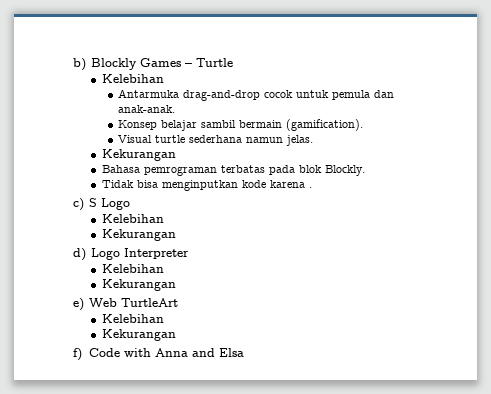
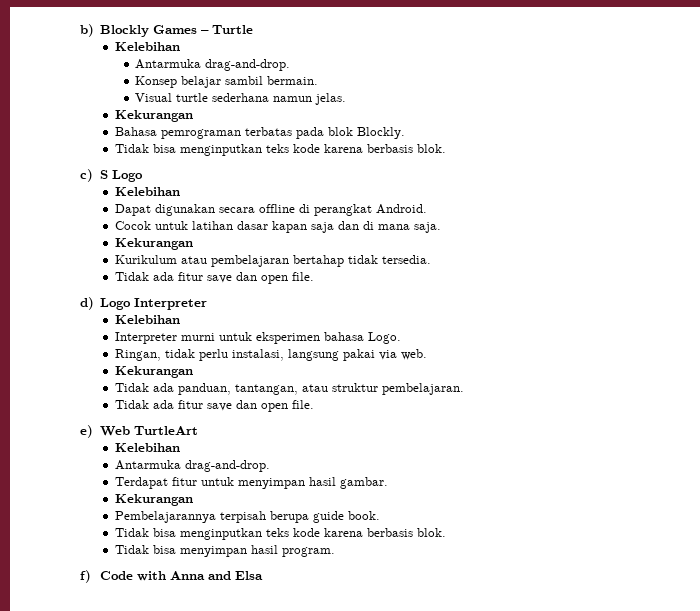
[183,90,395,101] [118,105,176,113] drag-and-drop cocok untuk pemula dan anak-anak. -> [205,59,291,71] drag-and-drop.
[239,119,364,131] bermain (gamification). -> [267,76,319,85] bermain.
[241,180,312,188] kode karena . -> [265,144,446,153] teks kode karena berbasis blok.
[101,229,176,241] [72,248,190,261] [101,264,164,273] [101,279,176,291] [72,298,179,311] [101,314,164,323] [101,329,176,341] Kekurangan // d) Logo Interpreter // Kelebihan // Kekurangan // e) Web TurtleArt // Kelebihan // Kekurangan -> [114,204,427,216] [114,221,441,233] [114,238,193,250] [114,255,431,267] [114,272,314,284] [79,297,208,310] [114,315,180,324] [114,332,401,344] [114,349,427,361] [114,366,193,378] [114,383,464,395] [114,400,314,412] [79,425,199,438] [114,443,180,452] [114,460,270,472] [114,477,388,489] [114,494,193,506] [114,511,380,523] [114,528,446,540] [114,545,335,557] Dapat digunakan secara offline di perangkat Android. // Cocok untuk latihan dasar kapan saja dan di mana saja. // Kekurangan // Kurikulum atau pembelajaran bertahap tidak tersedia. // Tidak ada fitur save dan open file. // d) Logo Interpreter // Kelebihan // Interpreter murni untuk eksperimen bahasa Logo. // Ringan, tidak perlu instalasi, langsung pakai via web. // Kekurangan // Tidak ada panduan, tantangan, atau struktur pembelajaran. // Tidak ada fitur save dan open file. // e) Web TurtleArt // Kelebihan // Antarmuka drag-and-drop. // Terdapat fitur untuk menyimpan hasil gambar. // Kekurangan // Pembelajarannya terpisah berupa guide book. // Tidak bisa menginputkan teks kode karena berbasis blok. // Tidak bisa menyimpan hasil program.

